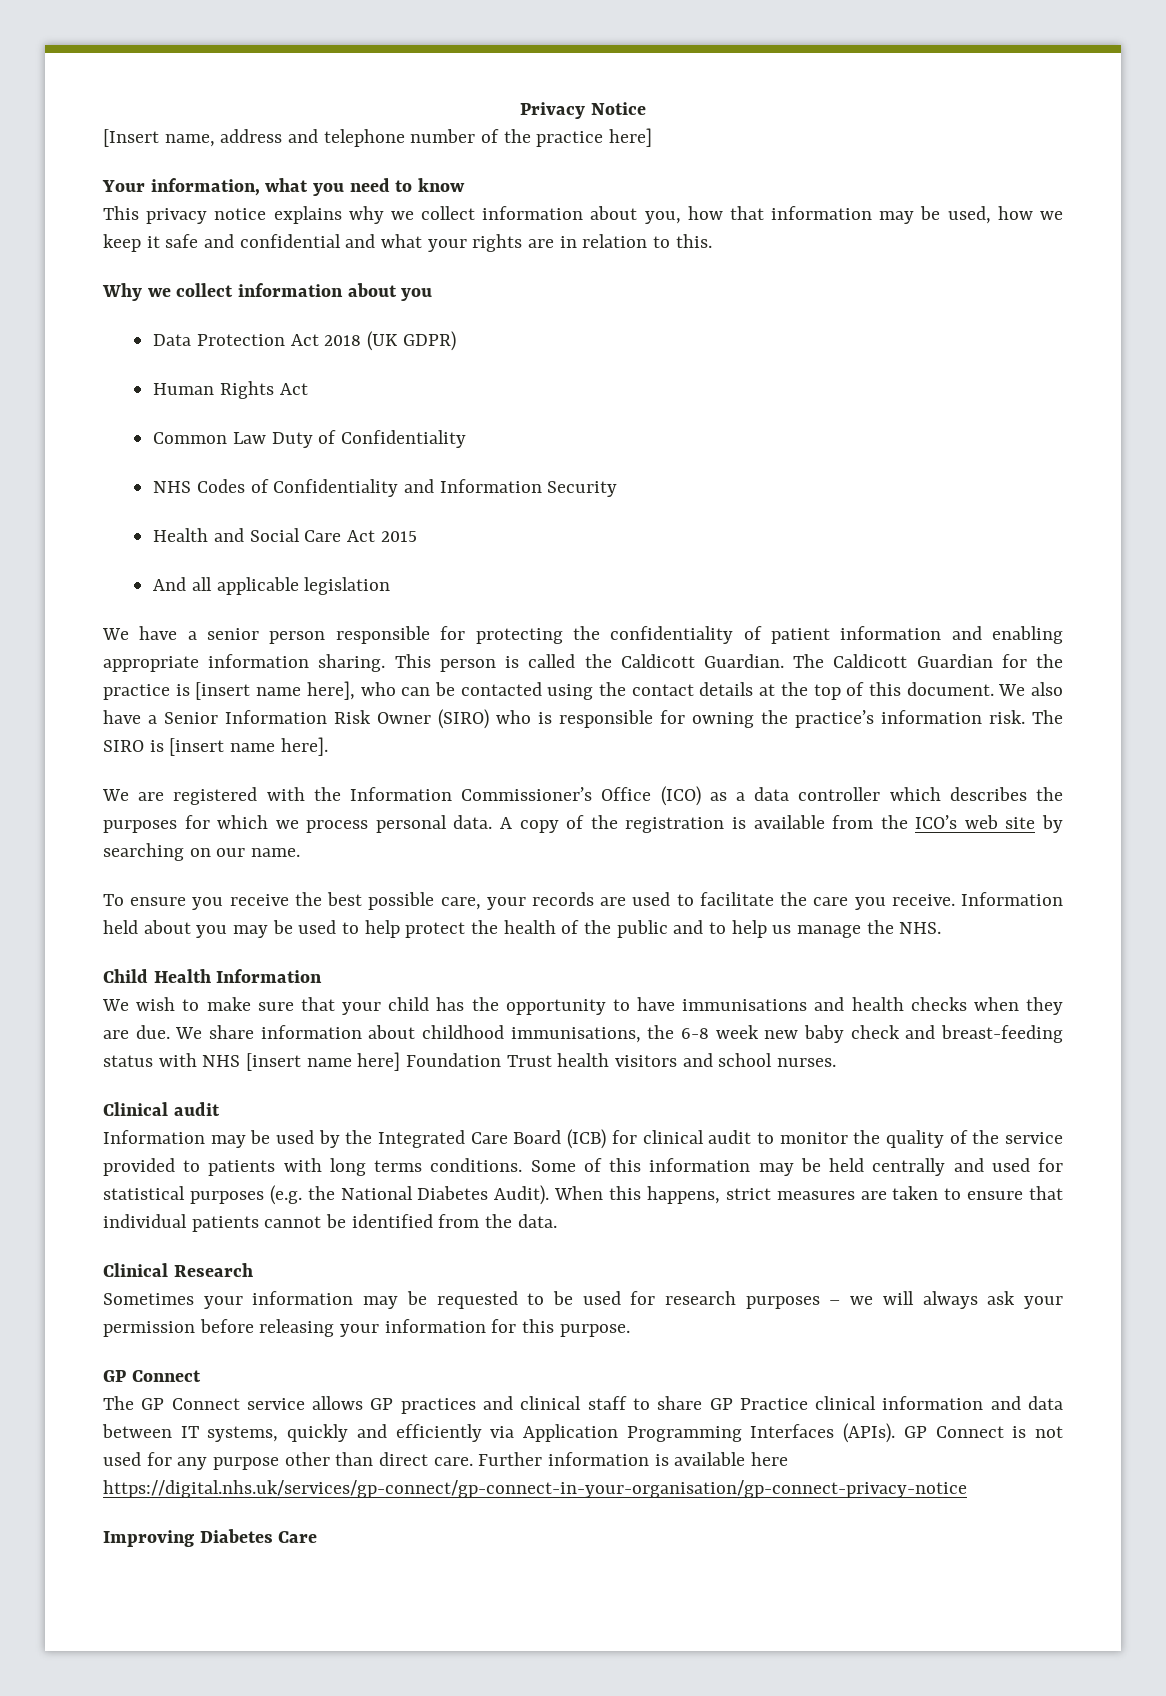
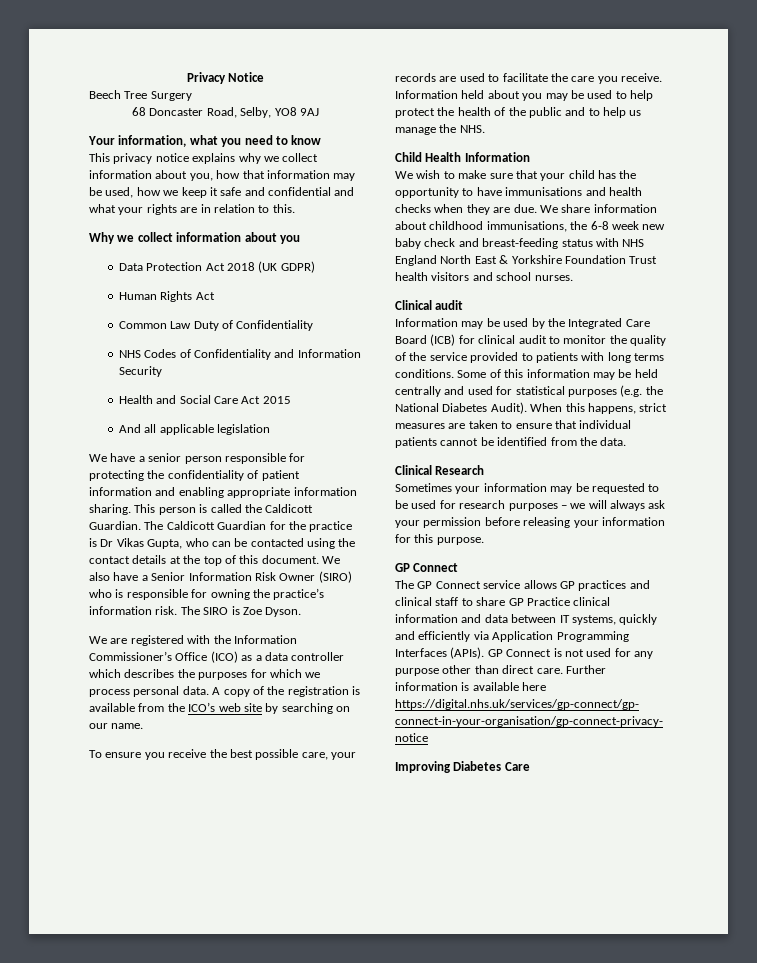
[103,128,653,147] [Insert name, address and telephone number of the practice here] -> [89,90,192,101] [132,107,319,118] Beech Tree Surgery // 68 Doncaster Road, Selby, YO8 9AJ
[195,681,355,700] [insert name here], -> [100,538,183,549] Dr Vikas Gupta,
[169,737,328,756] [insert name here]. -> [242,607,302,617] Zoe Dyson.
[246,1052,401,1071] [insert name here] -> [395,255,562,266] England North East & Yorkshire

